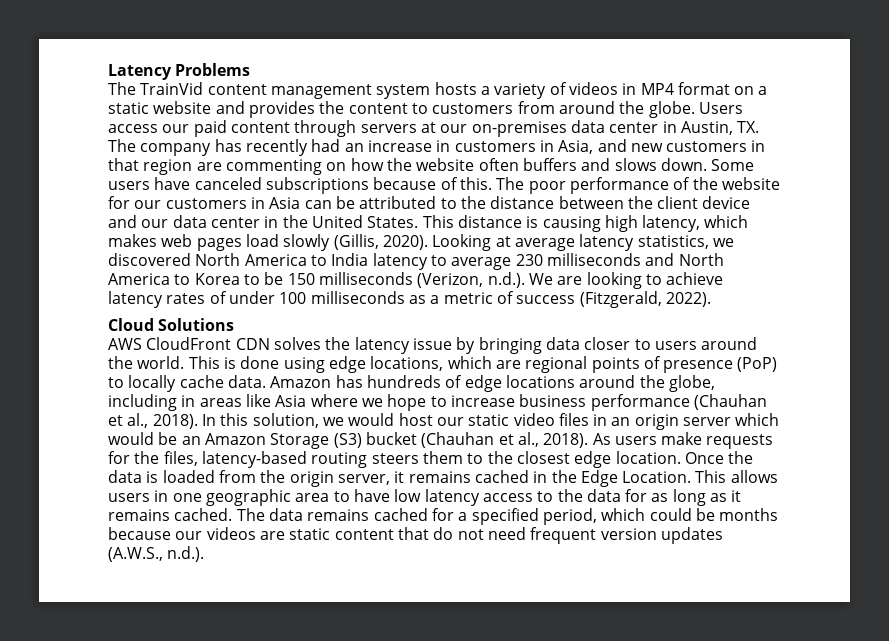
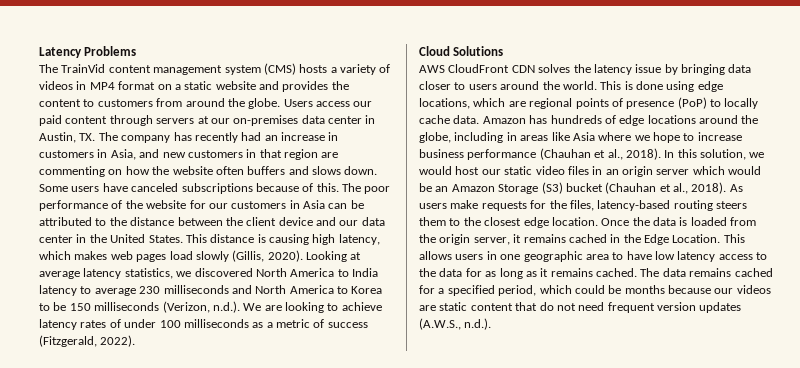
(431, 91) none -> [263,63,296,75] (CMS)

